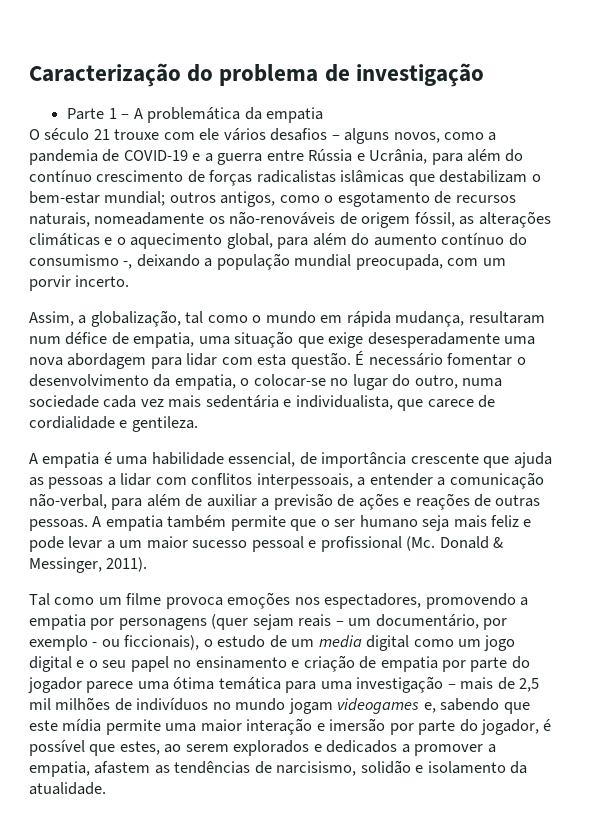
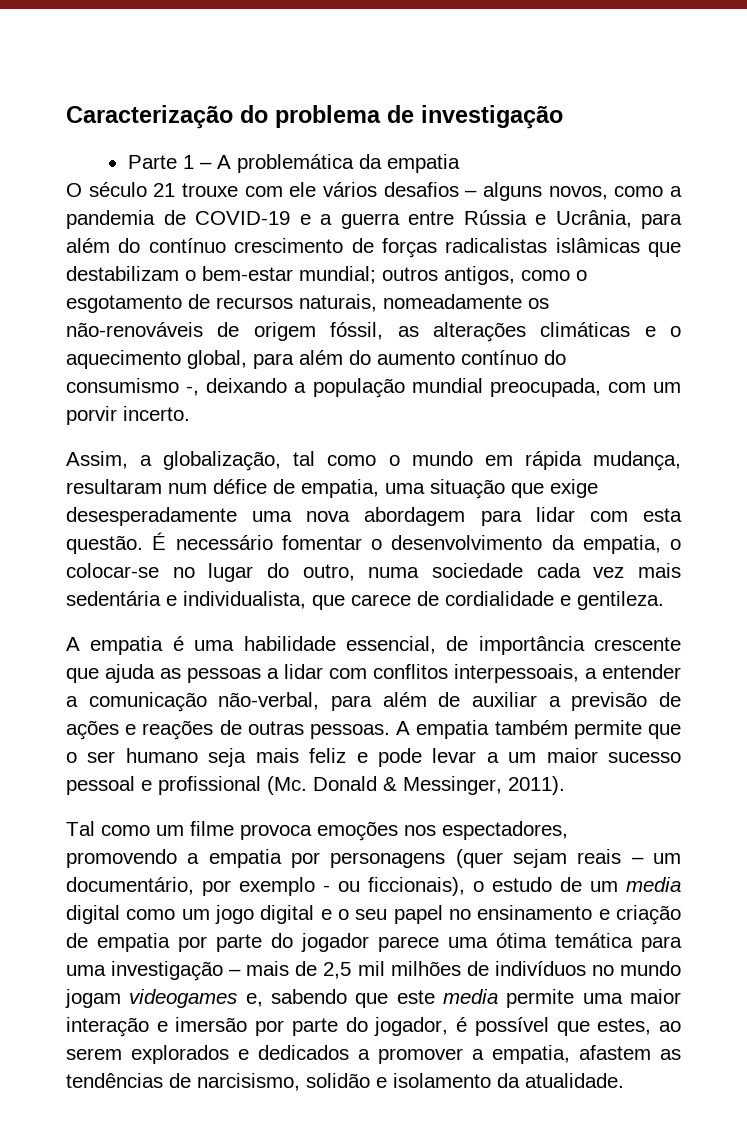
[62,718,102,732] mídia -> [442,989,498,1004] media

